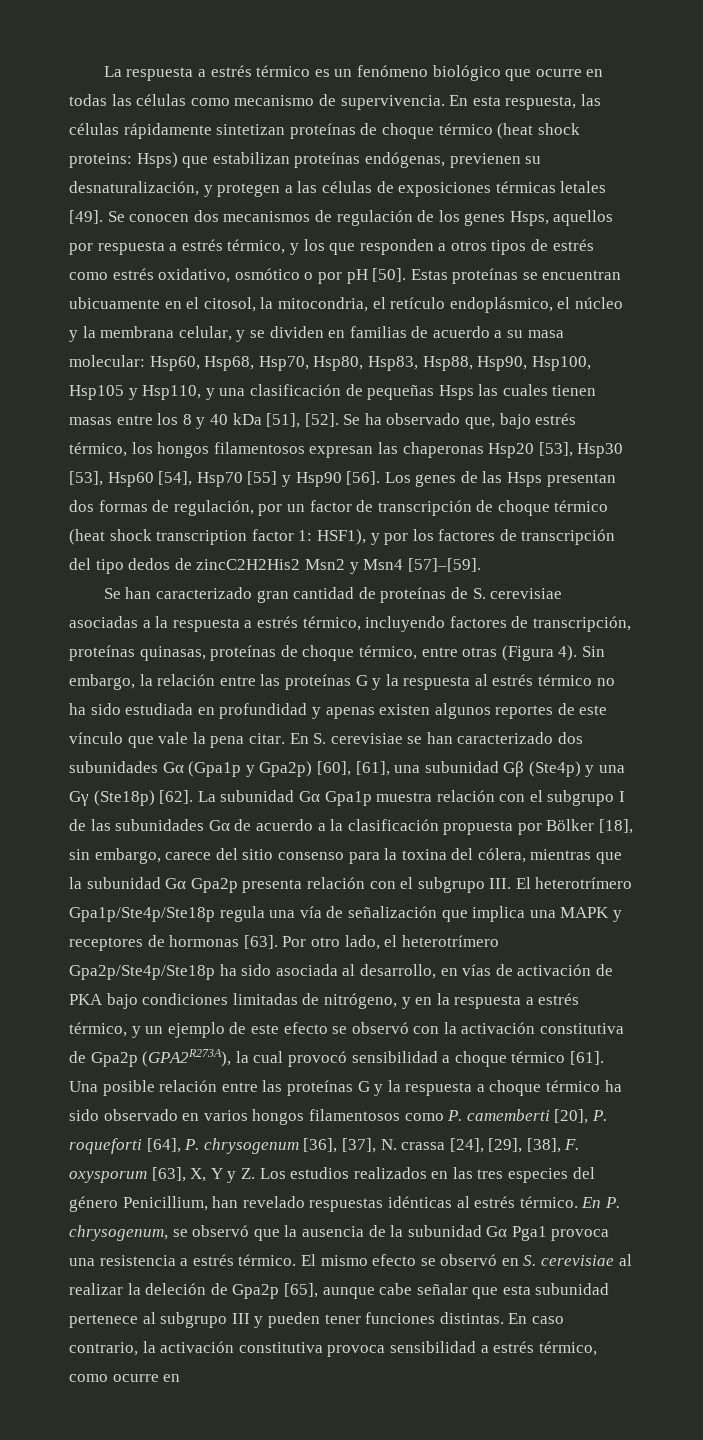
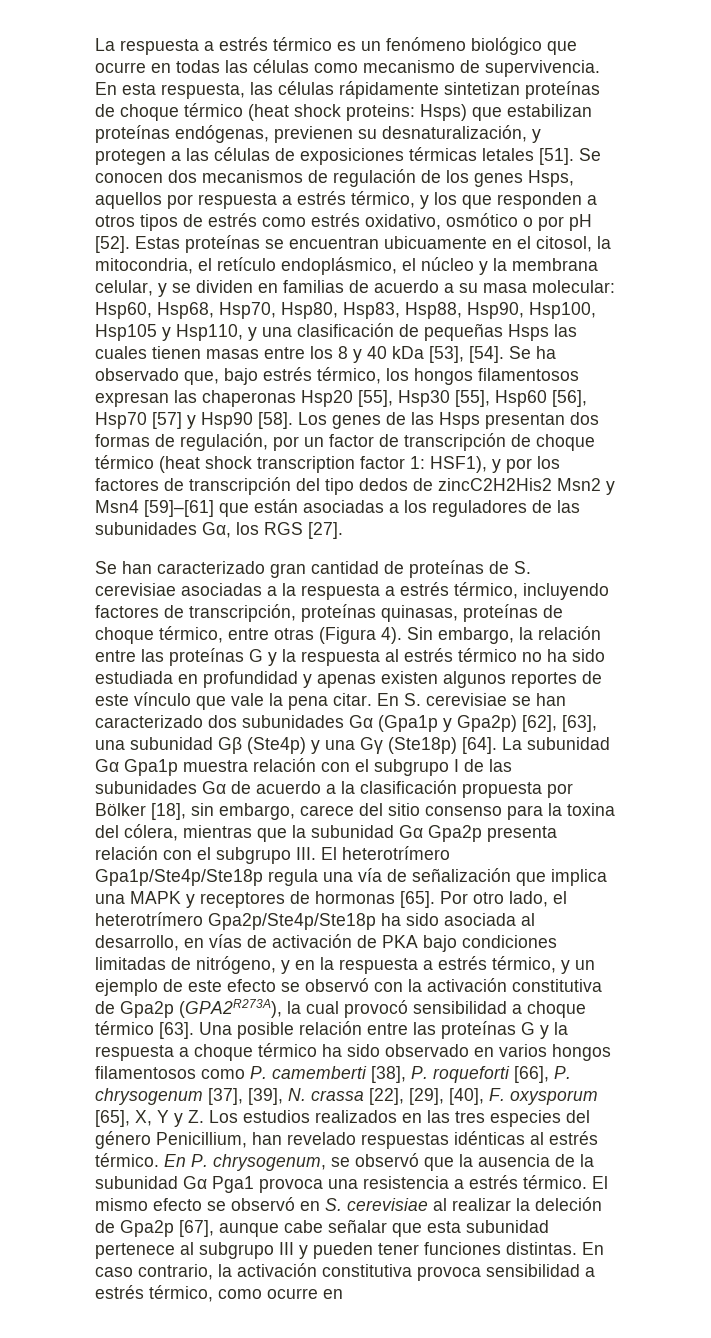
[69,210,103,224] [49]. -> [539,148,574,165] [51].
[372,268,407,282] [50]. -> [95,236,130,253] [52].
[266,413,339,428] [51], [52]. -> [429,346,504,363] [53], [54].
[538,442,624,458] [69,471,278,487] [53], Hsp30 [53], Hsp60 [54], Hsp70 [55] -> [358,390,587,407] [95,412,182,429] [55], Hsp30 [55], Hsp60 [56], Hsp70 [57]
[346,471,381,485] [56]. -> [258,412,293,429] [58].
[407,558,481,572] [57]–[59]. -> [144,499,580,517] [95,522,343,539] [59]–[61] que están asociadas a los reguladores de las subunidades Gα, los RGS [27].
[316,761,390,776] [60], [61], -> [522,715,597,732] [62], [63],
[159,790,194,804] [62]. -> [462,737,497,754] [64].
[243,935,278,949] [63]. -> [400,891,435,908] [65].
[569,1051,604,1065] [61]. -> [159,1022,194,1039] [63].
[554,1109,589,1124] [20], -> [371,1066,406,1083] [38],
[146,1138,181,1153] [64], -> [514,1066,549,1083] [66],
[303,1138,561,1153] [36], [37], N. crassa [24], [29], [38], -> [208,1088,484,1105] [37], [39], N. crassa [22], [29], [40],
[151,1167,186,1182] [63], -> [95,1110,130,1127] [65],
[283,1283,318,1298] [65], -> [179,1220,214,1237] [67],

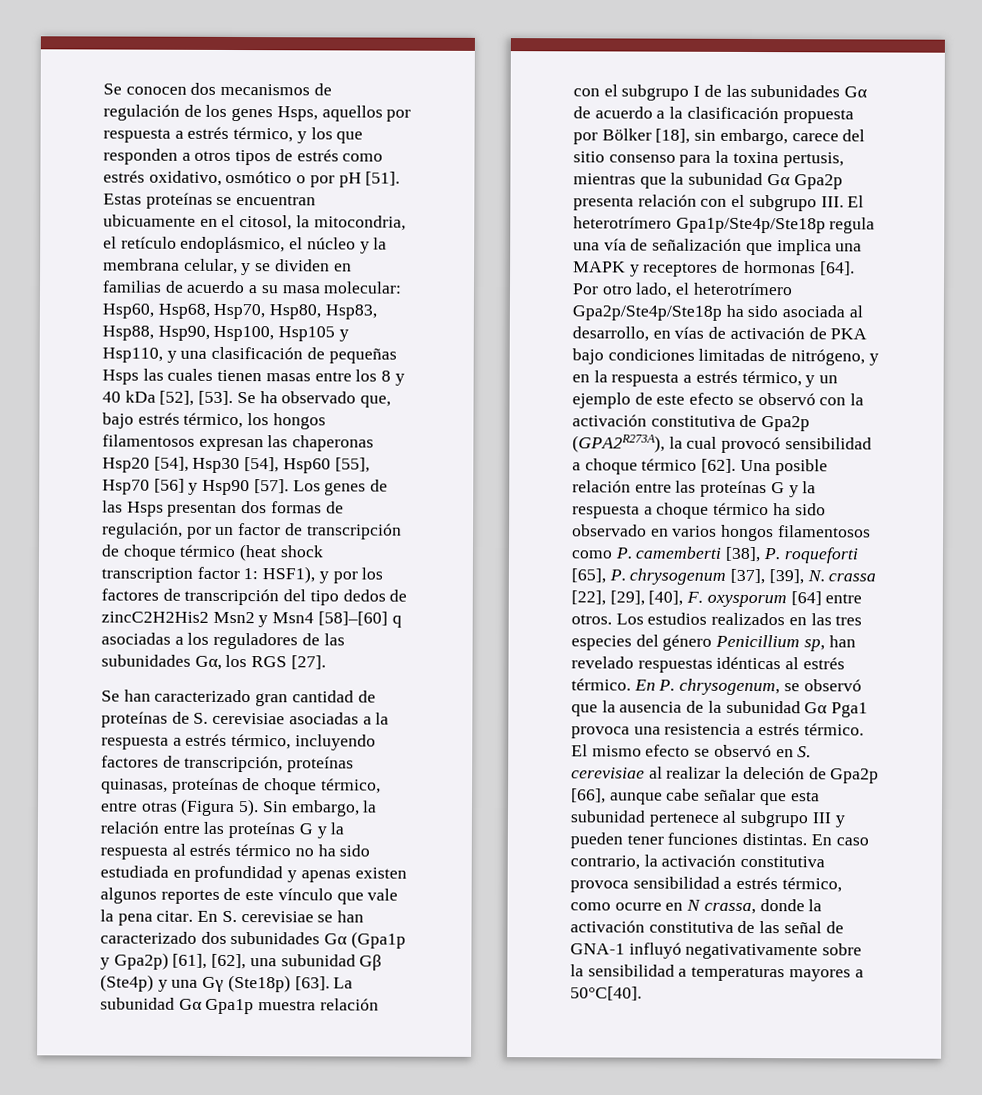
[95,37,577,55] [95,59,600,77] [95,81,600,99] [95,103,592,121] [95,125,541,143] [95,147,574,165] La respuesta a estrés térmico es un fenómeno biológico que ocurre en todas las células como mecanismo de supervivencia. En esta respuesta, las células rápidamente sintetizan proteínas de choque térmico (heat shock proteins: Hsps) que estabilizan proteínas endógenas, previenen su desnaturalización, y protegen a las células de exposiciones térmicas letales [51]. -> (103, 89) none
[95,236,130,253] [52]. -> [365,171,401,186] [51].
[429,346,504,363] [53], [54]. -> [159,390,234,406] [52], [53].
[358,390,587,407] [95,412,182,429] [55], Hsp30 [55], Hsp60 [56], Hsp70 [57] -> [153,456,370,474] [102,478,185,495] [54], Hsp30 [54], Hsp60 [55], Hsp70 [56]
[258,412,293,429] [58]. -> [253,479,289,494] [57].
[144,499,298,517] [59]–[61] que están -> [317,611,402,628] [58]–[60] q
[381,627,402,644] 4). -> [238,799,260,817] 5).
[522,715,597,732] [62], [63], -> [172,953,247,970] [61], [62],
[462,737,497,754] [64]. -> [294,976,330,991] [63].
[95,824,178,841] del cólera, -> [782,152,844,168] pertusis,
[400,891,435,908] [65]. -> [819,261,855,276] [64].
[159,1022,194,1039] [63]. -> [701,458,737,473] [62].
[514,1066,549,1083] [66], -> [571,568,606,584] [65],
[95,1110,204,1127] [65], X, Y y Z. -> [790,591,863,606] [571,614,612,625] [64] entre otros.
[156,1132,247,1148] Penicillium, -> [715,634,825,652] Penicillium sp,
[179,1220,214,1237] [67], -> [571,788,606,804] [66],
(343, 1294) none -> [686,899,823,915] [570,920,844,934] [570,942,863,960] [570,964,864,982] [570,986,642,1001] N crassa, donde la activación constitutiva de las señal de GNA-1 influyó negativativamente sobre la sensibilidad a temperaturas mayores a 50°C[40].

